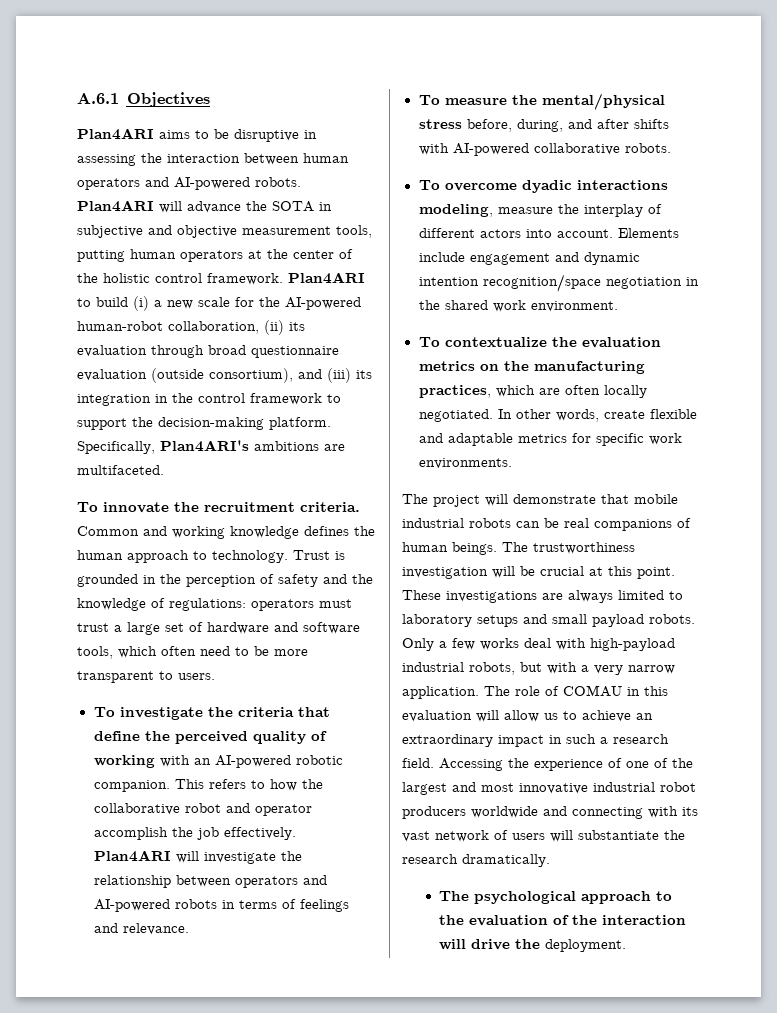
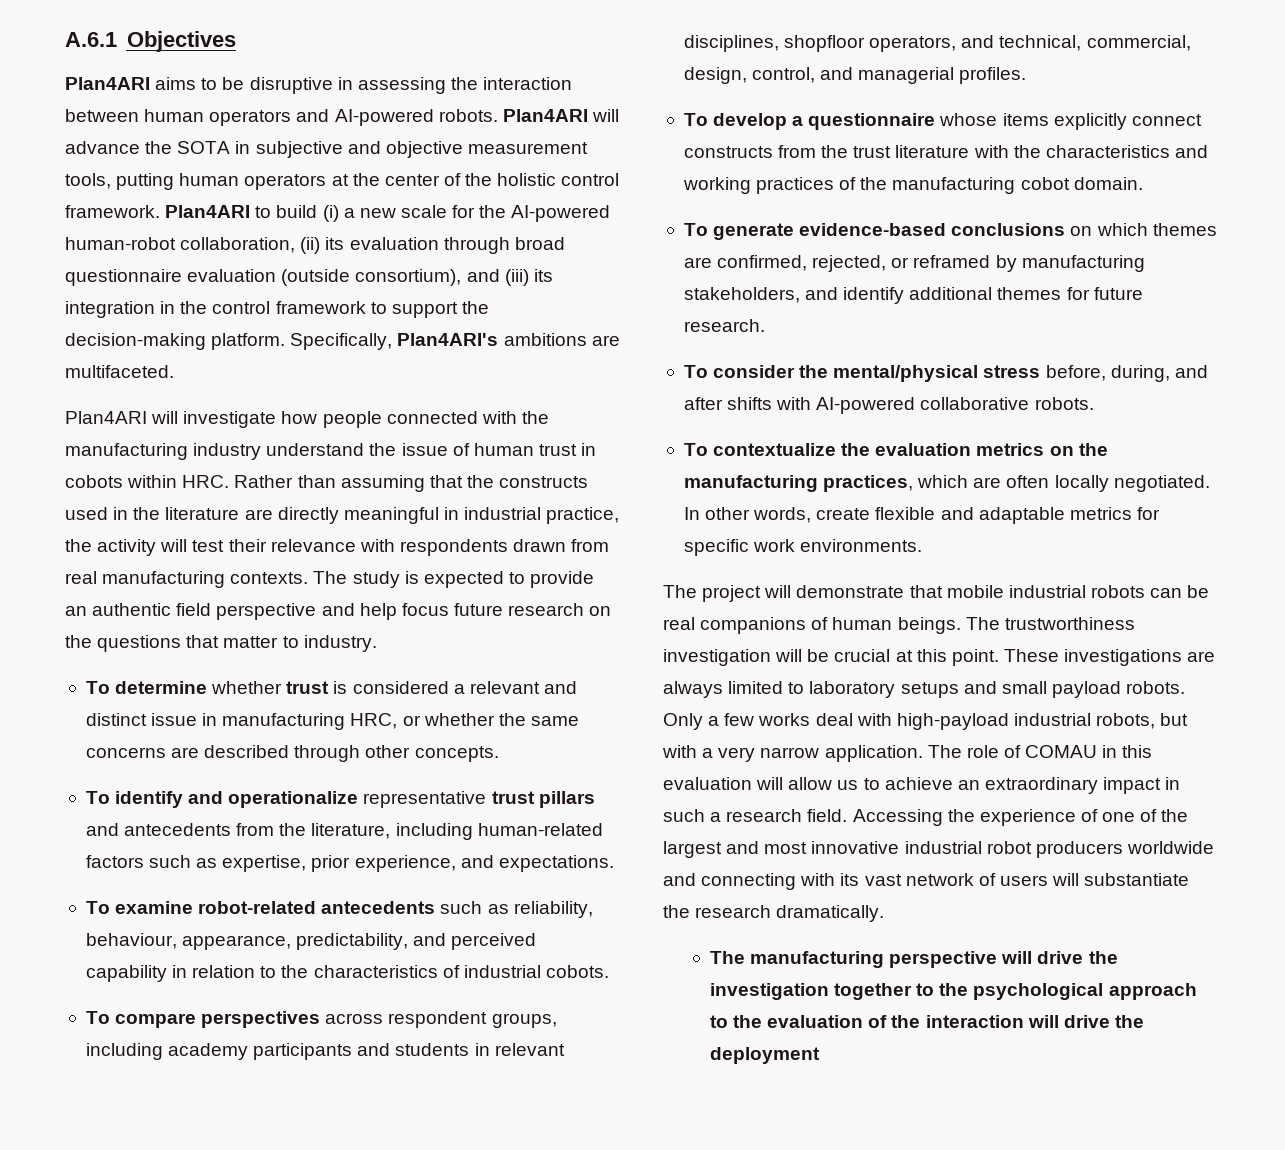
[77,502,360,513] [77,526,375,539] [77,550,345,563] [77,574,373,587] [77,598,352,611] [77,622,360,635] [77,646,308,659] [77,671,215,683] [93,707,330,720] [93,731,327,744] [93,755,343,768] [93,779,323,792] [93,803,312,816] [93,827,296,840] [93,850,302,864] [93,875,327,888] [93,899,349,912] [93,923,189,935] [418,95,507,105] To innovate the recruitment criteria. Common and working knowledge defines the human approach to technology. Trust is grounded in the perception of safety and the knowledge of regulations: operators must trust a large set of hardware and software tools, which often need to be more transparent to users. // To investigate the criteria that define the perceived quality of working with an AI-powered robotic companion. This refers to how the collaborative robot and operator accomplish the job effectively. Plan4ARI will investigate the relationship between operators and AI-powered robots in terms of feelings and relevance. // To measure -> [65,411,549,428] [65,443,597,460] [65,475,589,492] [65,507,620,524] [65,539,610,556] [65,571,595,588] [65,603,612,620] [65,635,377,652] [85,681,577,694] [85,713,579,730] [85,745,499,762] [85,791,595,808] [85,823,603,840] [85,855,614,872] [85,901,593,918] [85,933,537,950] [85,965,609,982] [85,1011,557,1028] [85,1043,565,1060] [683,35,1191,52] [683,67,1027,84] [683,113,1202,130] [683,145,1208,158] [682,177,1143,194] [683,223,1217,240] [683,255,1145,272] [683,287,1143,304] [683,319,765,332] [683,365,796,378] Plan4ARI will investigate how people connected with the manufacturing industry understand the issue of human trust in cobots within HRC. Rather than assuming that the constructs used in the literature are directly meaningful in industrial practice, the activity will test their relevance with respondents drawn from real manufacturing contexts. The study is expected to provide an authentic field perspective and help focus future research on the questions that matter to industry. // To determine whether trust is considered a relevant and distinct issue in manufacturing HRC, or whether the same concerns are described through other concepts. // To identify and operationalize representative trust pillars and antecedents from the literature, including human-related factors such as expertise, prior experience, and expectations. // To examine robot-related antecedents such as reliability, behaviour, appearance, predictability, and perceived capability in relation to the characteristics of industrial cobots. // To compare perspectives across respondent groups, including academy participants and students in relevant disciplines, shopfloor operators, and technical, commercial, design, control, and managerial profiles. // To develop a questionnaire whose items explicitly connect constructs from the trust literature with the characteristics and working practices of the manufacturing cobot domain. // To generate evidence-based conclusions on which themes are confirmed, rejected, or reframed by manufacturing stakeholders, and identify additional themes for future research. // To consider
[418,180,668,193] [418,204,662,217] [418,228,679,238] [418,252,640,265] [418,274,699,292] [418,300,618,312] // To overcome dyadic interactions modeling, measure the interplay of different actors into account. Elements include engagement and dynamic intention recognition/space negotiation in the shared work environment. -> (1094, 403) none
(470, 896) none -> [749,951,1118,968] [709,983,969,1000] manufacturing perspective will drive the investigation together to the
[545,939,627,952] deployment. -> [709,1047,820,1064] deployment

